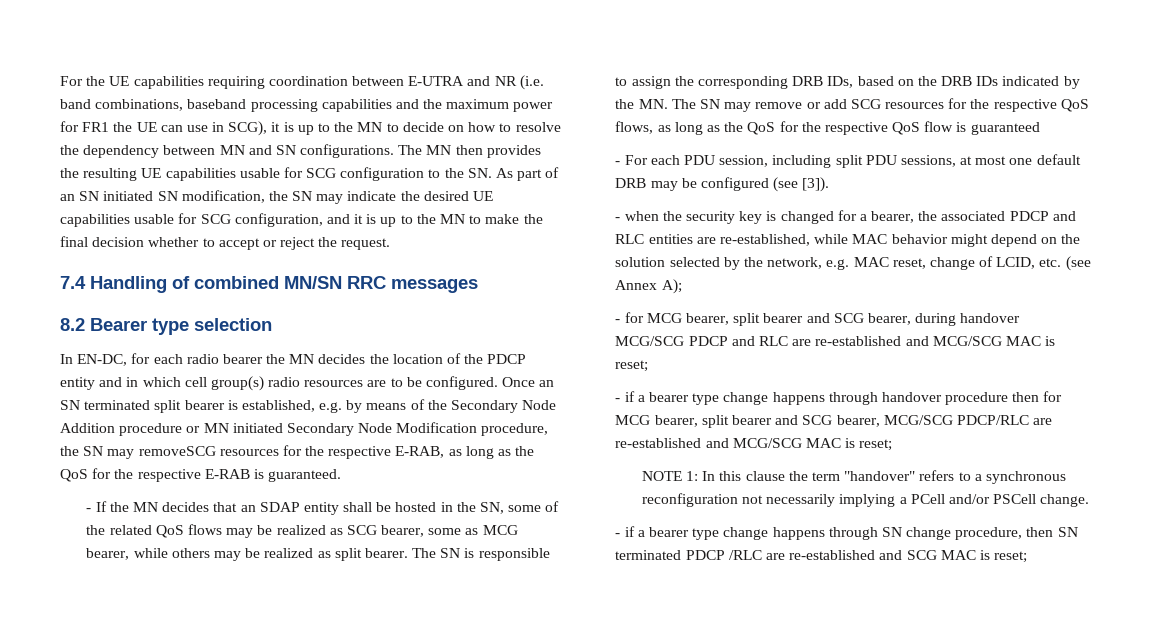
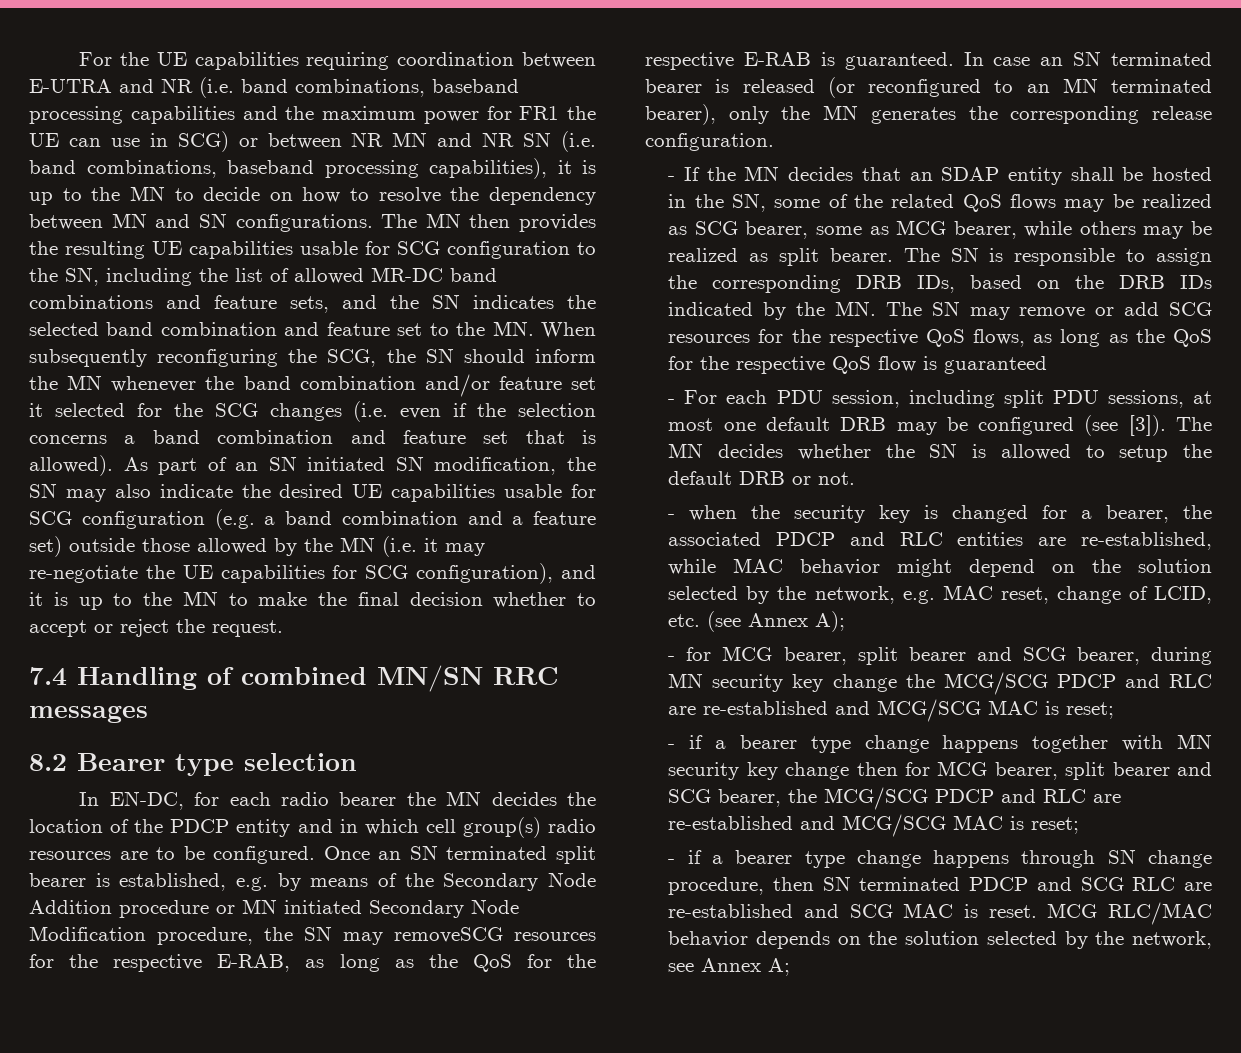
[228,121,268,136] SCG), -> [177,131,597,152] [29,158,547,179] SCG) or between NR MN and NR SN (i.e. band combinations, baseband processing capabilities),
[467,168,492,178] SN. -> [65,267,497,286] [29,294,596,313] [29,321,597,338] [29,348,597,367] [29,374,596,397] [29,401,596,422] [29,430,596,444] [29,455,113,476] SN, including the list of allowed MR-DC band combinations and feature sets, and the SN indicates the selected band combination and feature set to the MN. When subsequently reconfiguring the SCG, the SN should inform the MN whenever the band combination and/or feature set it selected for the SCG changes (i.e. even if the selection concerns a band combination and feature set that is allowed).
(344, 199) none -> [114,484,151,498] also
[234,213,323,227] configuration, -> [81,509,596,530] [29,536,485,557] [29,563,554,584] configuration (e.g. a band combination and a feature set) outside those allowed by the MN (i.e. it may re-negotiate the UE capabilities for SCG configuration),
(342, 475) none -> [963,51,1212,66] [645,77,1212,98] [645,104,1212,125] [645,133,774,151] In case an SN terminated bearer is released (or reconfigured to an MN terminated bearer), only the MN generates the corresponding release configuration.
(830, 184) none -> [1176,417,1212,431] [668,443,1212,462] [668,471,856,485] The MN decides whether the SN is allowed to setup the default DRB or not.
[960,313,1021,323] handover -> [668,672,1212,695] [668,699,1115,722] [668,734,1212,753] [668,761,1212,780] [668,789,818,807] MN security key change the MCG/SCG PDCP and RLC are re-established and MCG/SCG MAC is reset; // - if a bearer type change happens together with MN security key change then for MCG bearer, split bearer and SCG bearer, the
[615,391,1063,405] [615,415,1053,428] [615,438,893,451] [641,470,1066,484] [641,493,1090,507] // - if a bearer type change happens through handover procedure then for MCG bearer, split bearer and SCG bearer, MCG/SCG PDCP/RLC are re-established and MCG/SCG MAC is reset; // NOTE 1: In this clause the term "handover" refers to a synchronous reconfiguration not necessarily implying a PCell and/or PSCell change. -> (1080, 825) none
[728,550,762,560] /RLC -> [1036,877,1176,891] and SCG RLC
[994,551,1028,563] reset; -> [988,902,1212,925] [668,931,1212,949] [668,958,791,976] reset. MCG RLC/MAC behavior depends on the solution selected by the network, see Annex A;

